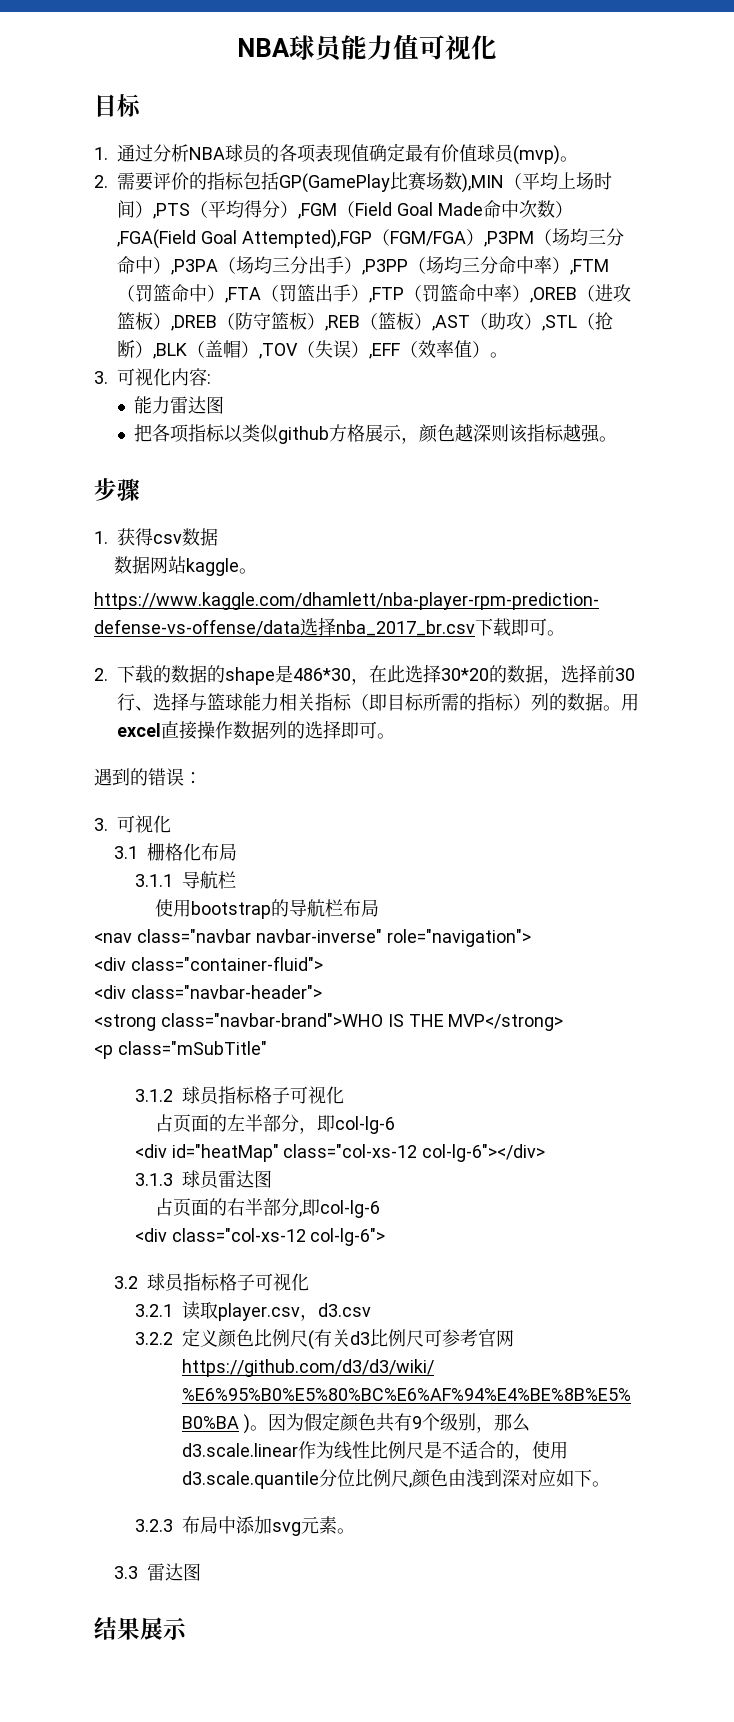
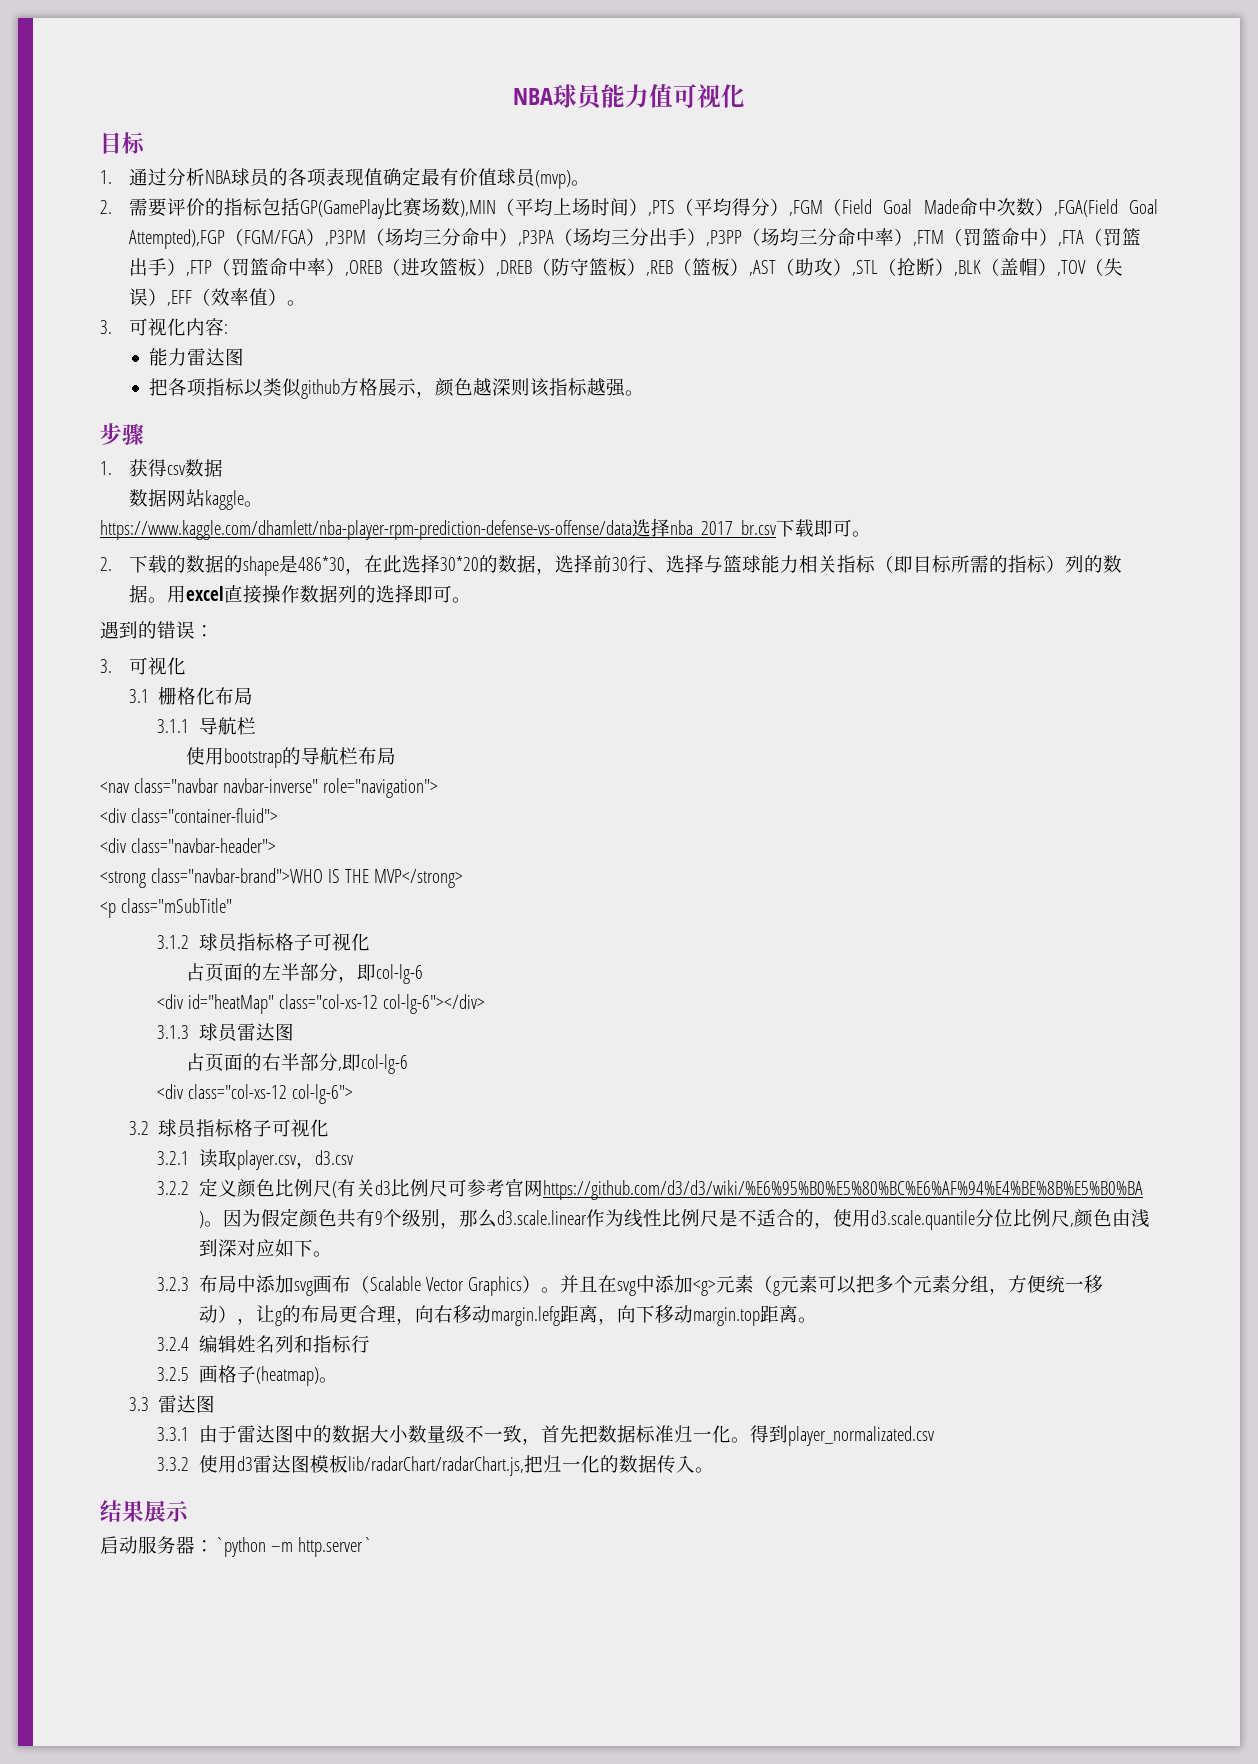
[300,1516,355,1534] [114,1563,202,1581] [94,1617,187,1640] 元素。 // 3.3雷达图 // 结果展示 -> [312,1275,1103,1296] [198,1305,817,1326] [157,1335,370,1353] [157,1365,338,1386] [128,1395,215,1413] [157,1425,934,1446] [157,1455,714,1476] [100,1500,189,1522] [100,1536,372,1557] 画布（Scalable Vector Graphics）。并且在svg中添加<g>元素（g元素可以把多个元素分组，方便统一移动），让g的布局更合理，向右移动margin.lefg距离，向下移动margin.top距离。 // 3.2.4编辑姓名列和指标行 // 3.2.5画格子(heatmap)。 // 3.3雷达图 // 3.3.1由于雷达图中的数据大小数量级不一致，首先把数据标准归一化。得到player_normalizated.csv // 3.3.2使用d3雷达图模板lib/radarChart/radarChart.js,把归一化的数据传入。 // 结果展示 // 启动服务器：`python –m http.server`

